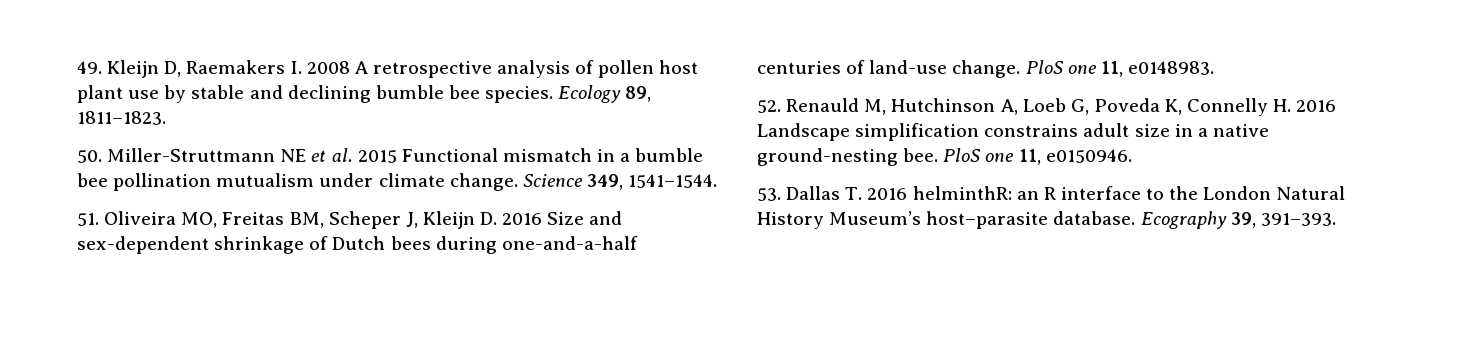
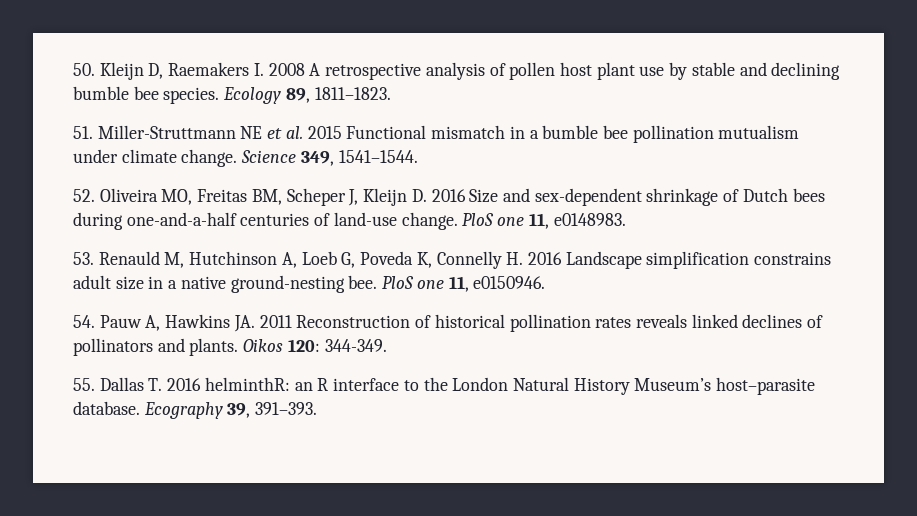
[77,61,102,74] 49. -> [73,63,95,76] 50.
[77,150,102,163] 50. -> [73,126,93,139] 51.
[77,213,99,226] 51. -> [73,189,95,202] 52.
[757,100,781,113] 52. -> [73,252,94,265] 53.
[757,188,781,201] 53. -> [73,314,824,332] [73,338,387,356] [73,378,95,391] 54. Pauw A, Hawkins JA. 2011 Reconstruction of historical pollination rates reveals linked declines of pollinators and plants. Oikos 120: 344-349. // 55.

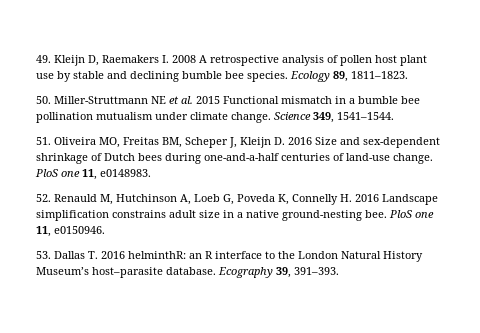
[73,63,95,76] 50. -> [36,55,51,63] 49.
[73,126,93,139] 51. -> [36,96,51,104] 50.
[73,189,95,202] 52. -> [36,137,51,145] 51.
[73,252,94,265] 53. -> [36,194,51,202] 52.
[73,314,824,332] [73,338,387,356] [73,378,95,391] 54. Pauw A, Hawkins JA. 2011 Reconstruction of historical pollination rates reveals linked declines of pollinators and plants. Oikos 120: 344-349. // 55. -> [36,251,51,259] 53.

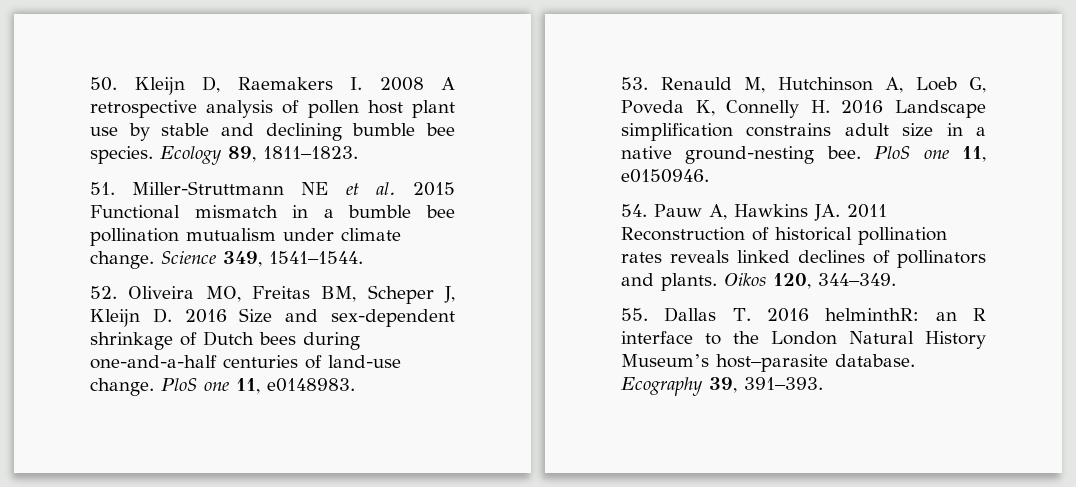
[36,55,51,63] 49. -> [90,77,117,91] 50.
[36,96,51,104] 50. -> [90,182,115,195] 51.
[36,137,51,145] 51. -> [90,286,117,299] 52.
[36,194,51,202] 52. -> [621,77,648,90] 53.
[36,251,51,259] 53. -> [621,204,887,221] [621,227,947,245] [621,250,986,268] [621,273,896,291] [621,308,648,321] 54. Pauw A, Hawkins JA. 2011 Reconstruction of historical pollination rates reveals linked declines of pollinators and plants. Oikos 120, 344–349. // 55.

